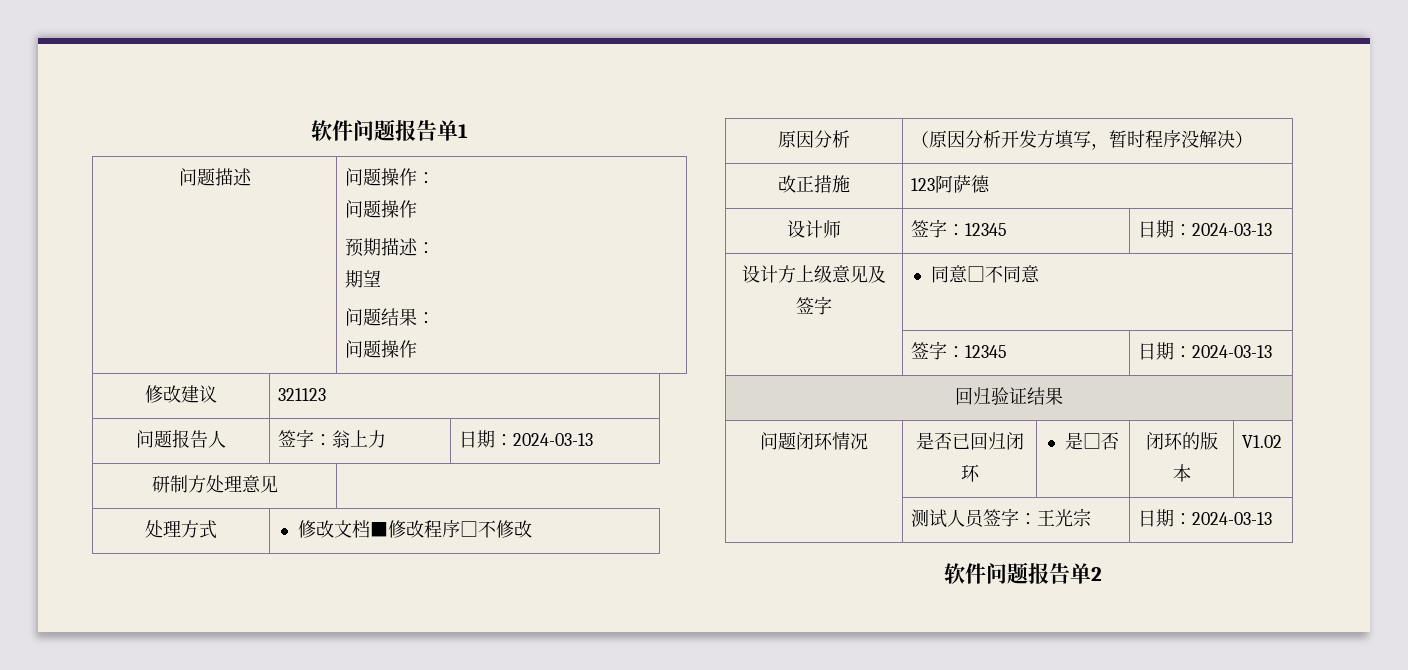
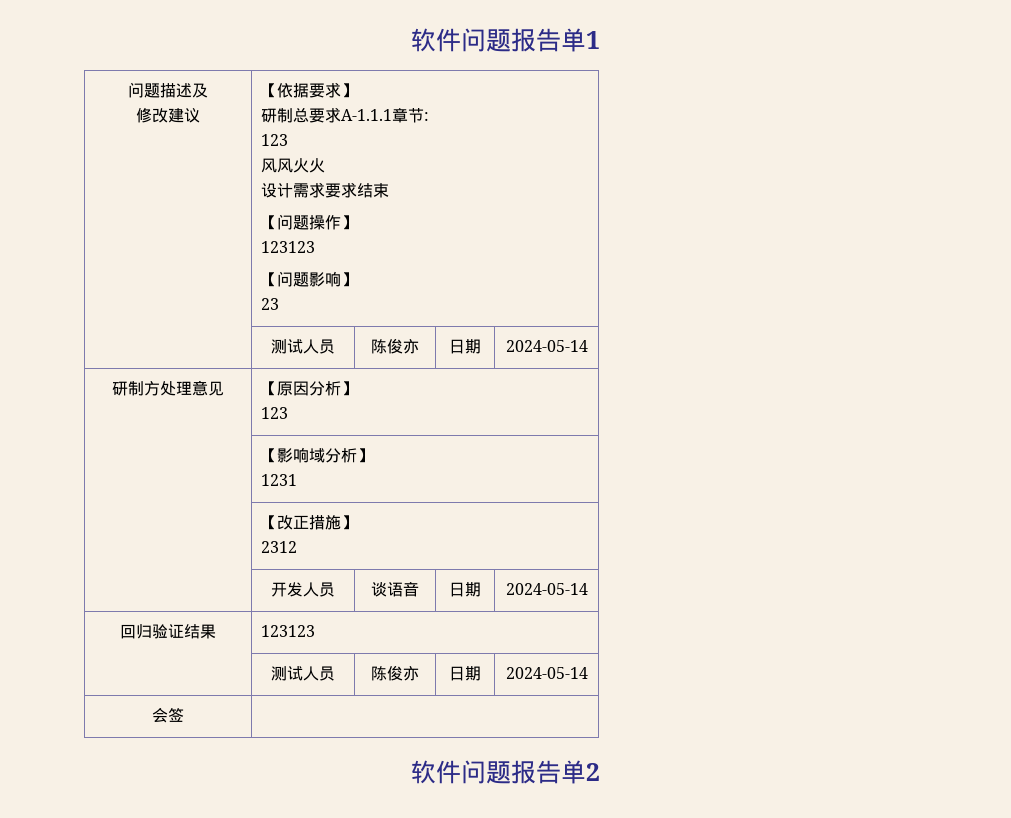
[344,168,435,186] [344,200,417,218] [344,238,435,257] [344,270,381,288] [344,308,435,326] [344,340,417,358] [145,385,217,403] [277,388,326,401] [136,429,226,448] [277,429,386,448] [458,430,593,448] | 问题操作： // 问题操作 // 预期描述： // 期望 // 问题结果： // 问题操作 // 修改建议 | 321123 // 问题报告人 | 签字：翁上力 | 日期：2024-03-13 -> [192,83,208,98] [136,107,200,123] [261,82,358,98] [261,107,430,123] [261,134,289,146] [261,158,326,173] [261,182,390,198] [261,214,358,230] [261,241,316,253] [261,271,358,287] [261,298,280,310] [271,339,335,354] [371,338,419,354] [449,339,481,354] [505,340,588,352] 及 // 修改建议 | 【依据要求】 // 研制总要求A-1.1.1章节: // 123 // 风风火火 // 设计需求要求结束 // 【问题操作】 // 123123 // 【问题影响】 // 23 // | 测试人员 | 陈俊亦 | 日期 | 2024-05-14
[145,520,217,539] [297,520,532,538] [778,130,850,148] [910,130,1253,150] [778,175,850,193] [910,175,990,193] [787,220,841,238] [910,219,1007,238] [1137,220,1272,238] [742,265,886,283] [796,296,832,315] [930,265,1040,283] [910,341,1007,360] [1137,342,1272,360] [955,387,1063,405] [760,432,868,450] [915,432,1024,450] [960,464,980,482] [1064,432,1119,450] [1145,432,1218,450] [1172,464,1191,482] [1241,435,1282,448] [910,508,1091,528] [1137,509,1272,527] // 处理方式 | 修改文档■修改程序□不修改 // 原因分析 | （原因分析开发方填写，暂时程序没解决） // 改正措施 | 123阿萨德 // 设计师 | 签字：12345 | 日期：2024-03-13 // 设计方上级意见及签字 | 同意□不同意 // | 签字：12345 | 日期：2024-03-13 // 回归验证结果 // 问题闭环情况 | 是否已回归闭环 | 是□否 | 闭环的版本 | V1.02 // | 测试人员签字：王光宗 | 日期：2024-03-13 -> [261,381,358,396] [261,407,289,419] [261,447,374,463] [261,474,298,486] [261,515,358,530] [261,541,298,553] [271,582,335,597] [371,581,419,597] [449,582,481,597] [505,583,588,595] [120,624,216,639] [261,625,316,637] [271,666,335,681] [371,665,419,681] [449,666,481,681] [505,667,588,679] [152,707,184,723] | 【原因分析】 // 123 // | 【影响域分析】 // 1231 // | 【改正措施】 // 2312 // | 开发人员 | 谈语音 | 日期 | 2024-05-14 // 回归验证结果 | 123123 // | 测试人员 | 陈俊亦 | 日期 | 2024-05-14 // 会签 |

